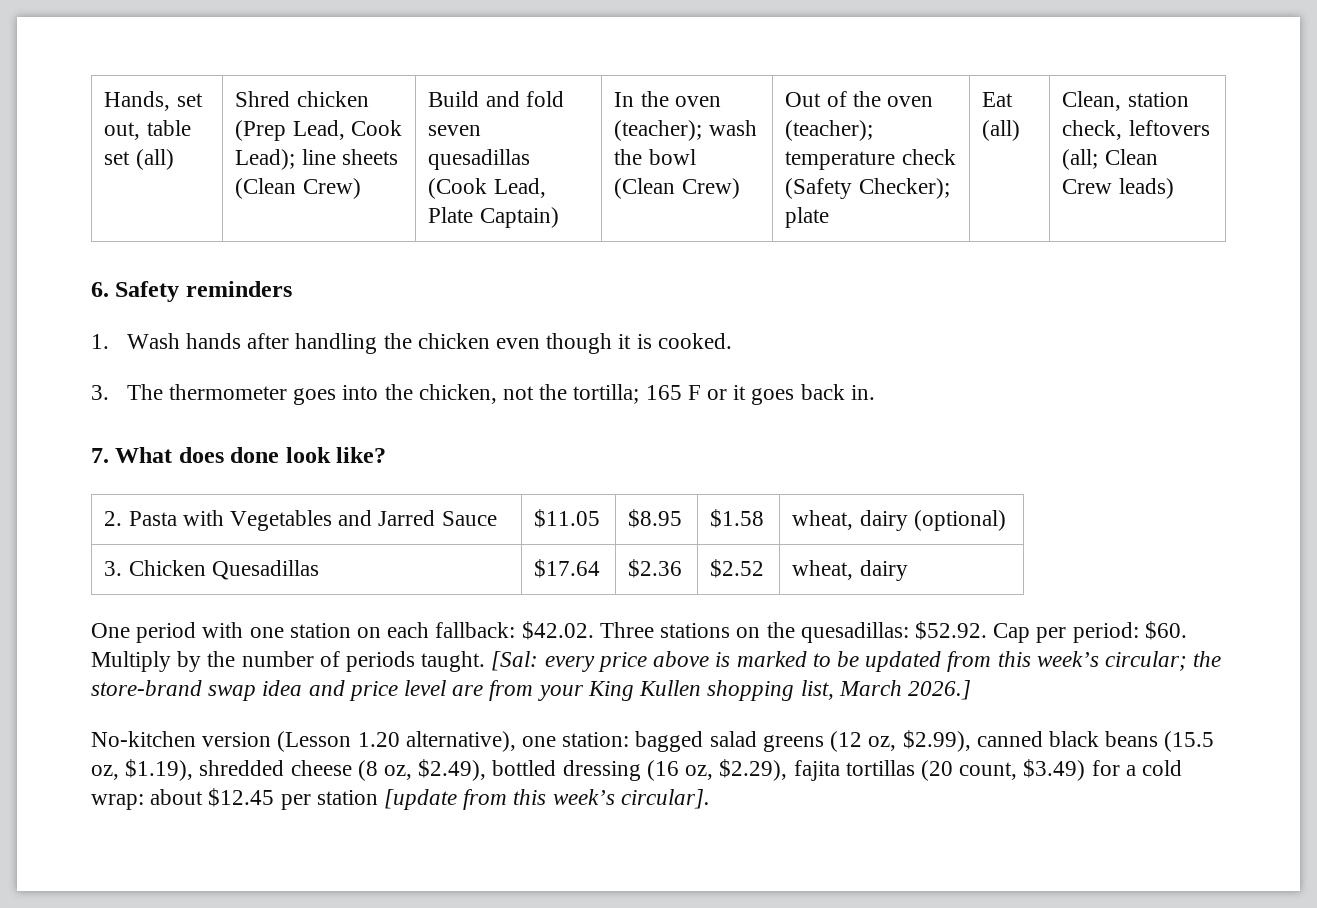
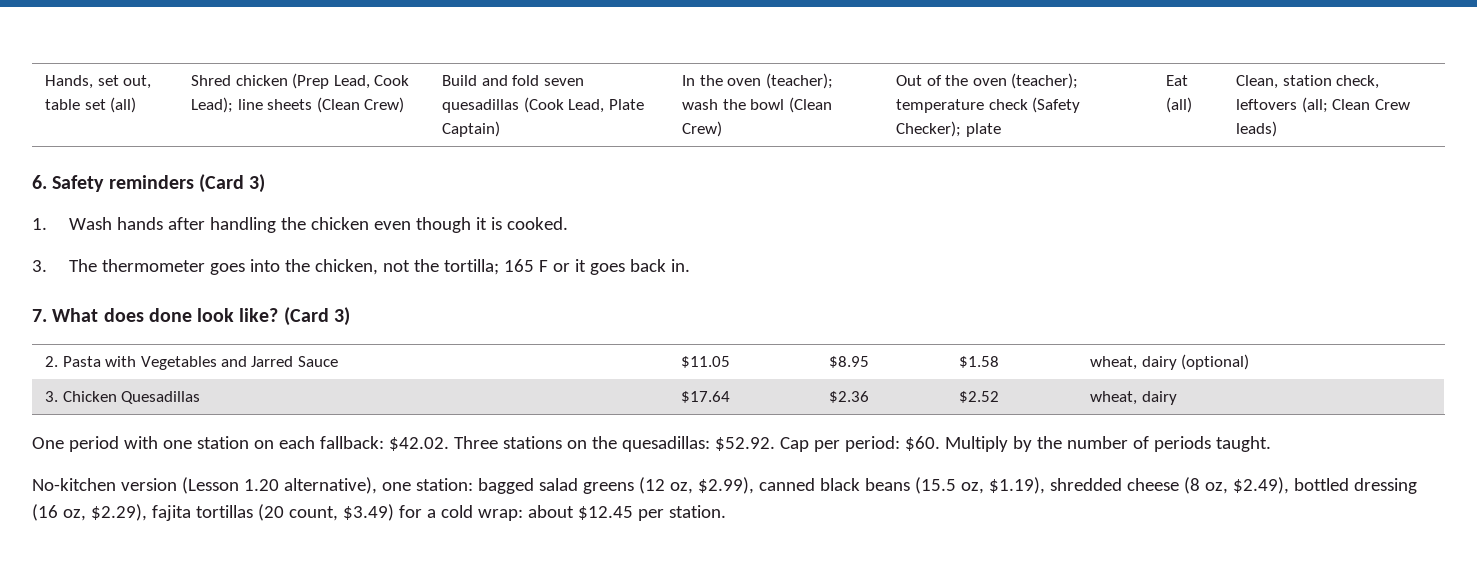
(292, 289) none -> [198,174,266,193] (Card 3)
(387, 455) none -> [283,307,350,326] (Card 3)
[491,651,1222,672] [91,680,971,701] [Sal: every price above is marked to be updated from this week’s circular; the store-brand swap idea and price level are from your King Kullen shopping list, March 2026.] -> (1271, 444) none
[316,789,710,810] station [update from this week’s circular]. -> [668,505,726,518] station.

